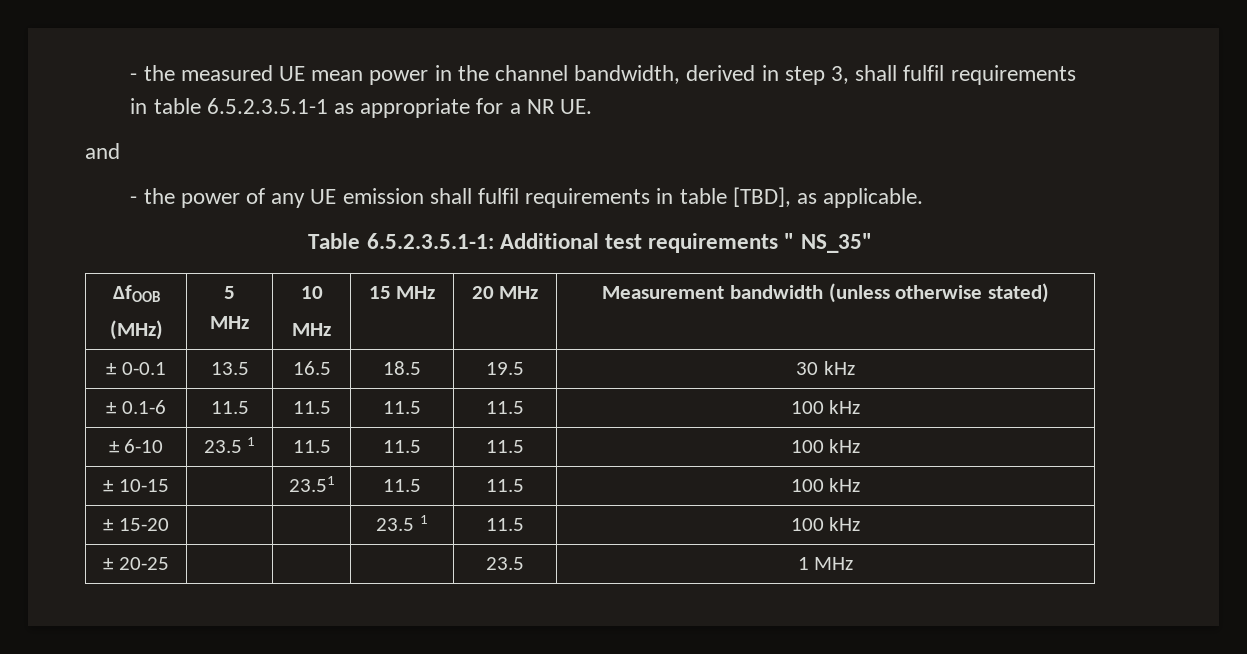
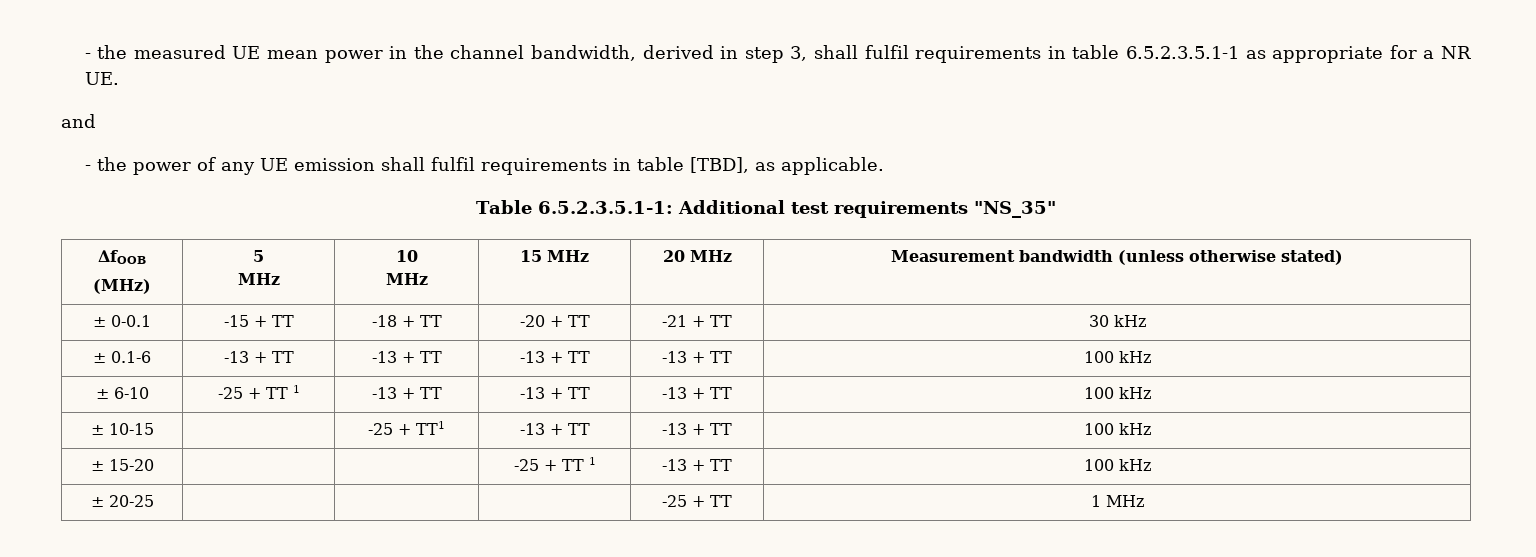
[784,233,872,253] " NS_35" -> [973,201,1056,218] "NS_35"
[210,362,249,375] [292,361,331,375] [383,361,421,375] [486,362,524,375] [796,361,855,375] [106,400,166,414] [210,401,249,414] [292,401,331,414] [383,401,421,414] [486,401,524,414] [790,400,861,414] [108,439,164,453] [203,437,256,453] [292,440,331,453] [383,440,421,453] [486,440,524,453] [790,439,861,453] [103,479,169,492] [288,476,335,492] [383,479,421,492] [486,479,524,492] [790,478,861,492] [103,518,169,531] [376,515,428,531] [486,518,524,531] 13.5 | 16.5 | 18.5 | 19.5 | 30 kHz // ± 0.1-6 | 11.5 | 11.5 | 11.5 | 11.5 | 100 kHz // ± 6-10 | 23.5 1 | 11.5 | 11.5 | 11.5 | 100 kHz // ± 10-15 | | 23.51 | 11.5 | 11.5 | 100 kHz // ± 15-20 | | | 23.5 1 | 11.5 -> [223,315,294,327] [371,315,442,327] [519,315,590,327] [662,315,732,327] [1088,315,1146,327] [93,351,151,363] [223,351,294,363] [371,351,442,363] [519,351,590,363] [662,351,732,363] [1083,351,1151,363] [95,387,149,399] [217,385,300,399] [371,387,442,399] [519,387,590,399] [662,387,732,399] [1083,387,1151,399] [90,423,154,435] [368,421,445,435] [519,423,590,435] [662,423,732,435] [1083,423,1151,435] [90,459,154,471] [513,457,596,471] [662,459,732,471] -15 + TT | -18 + TT | -20 + TT | -21 + TT | 30 kHz // ± 0.1-6 | -13 + TT | -13 + TT | -13 + TT | -13 + TT | 100 kHz // ± 6-10 | -25 + TT 1 | -13 + TT | -13 + TT | -13 + TT | 100 kHz // ± 10-15 | | -25 + TT1 | -13 + TT | -13 + TT | 100 kHz // ± 15-20 | | | -25 + TT 1 | -13 + TT
[486,557,524,570] 23.5 -> [662,495,732,507] -25 + TT

